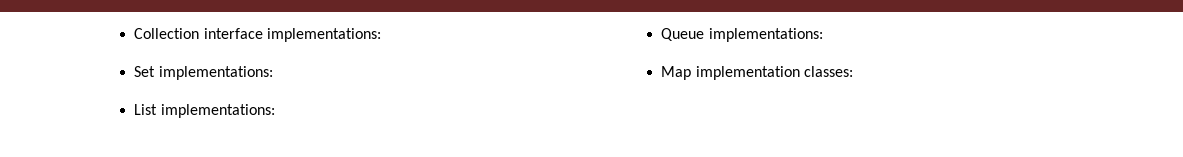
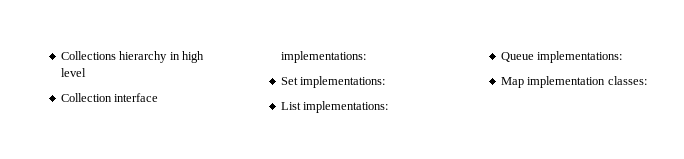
(134, 33) none -> [61,51,205,63] [61,68,87,77] Collections hierarchy in high level //

